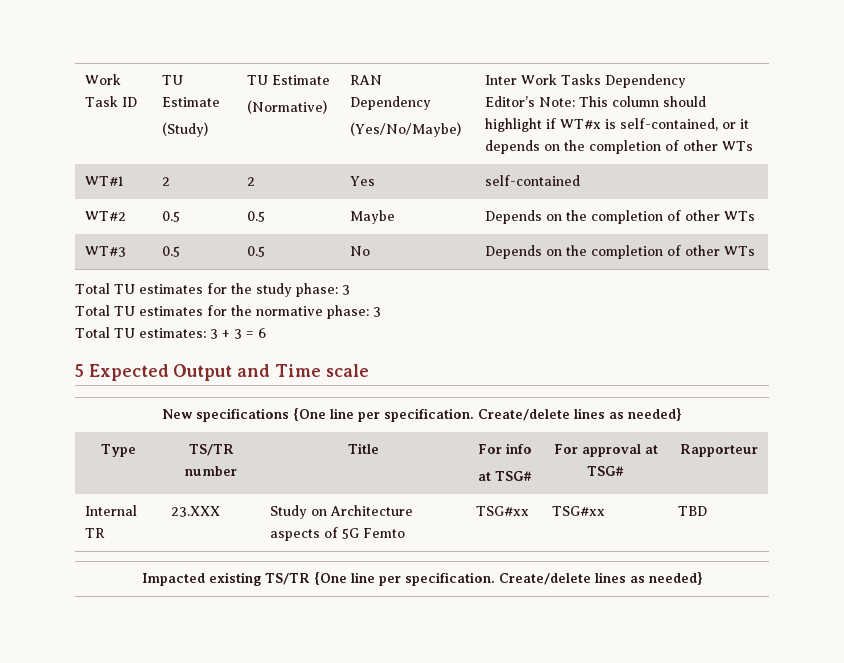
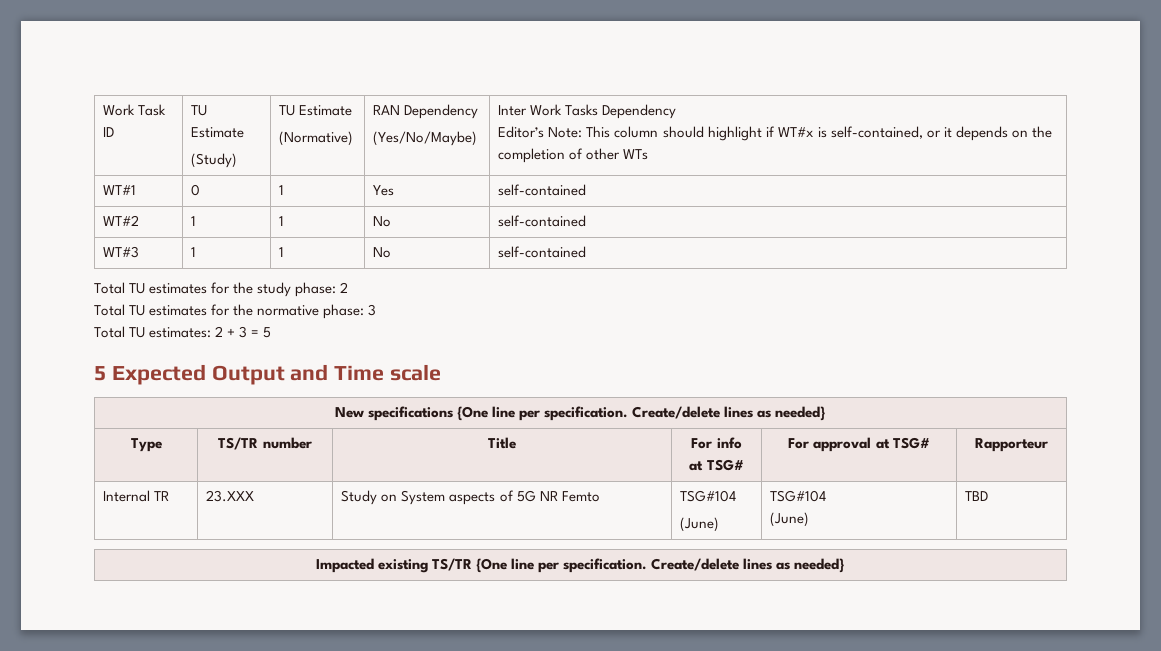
[162,177,171,186] [247,177,256,186] 2 | 2 -> [191,184,201,196] [279,185,285,195] 0 | 1
[162,211,181,222] [247,211,266,222] [350,210,396,224] [485,210,756,224] 0.5 | 0.5 | Maybe | Depends on the completion of other WTs -> [191,216,197,226] [279,216,285,226] [373,216,392,227] [498,215,587,227] 1 | 1 | No | self-contained
[162,246,181,257] [247,246,266,257] [350,246,371,256] [485,245,756,259] 0.5 | 0.5 | No | Depends on the completion of other WTs -> [191,247,197,257] [279,247,285,257] [373,247,392,258] [498,246,587,258] 1 | 1 | No | self-contained
[341,285,350,295] 3 -> [340,282,349,293] 2
[209,329,218,339] 3 -> [215,326,224,337] 2
[257,328,266,338] 6 -> [263,327,272,338] 5
[330,505,414,516] Architecture -> [401,490,446,505] System
(360, 533) none -> [539,491,558,501] NR
[476,506,530,516] [552,506,606,516] TSG#xx | TSG#xx -> [680,490,737,502] [680,517,720,532] [770,490,827,502] [770,512,810,527] TSG#104 // (June) | TSG#104 // (June)

